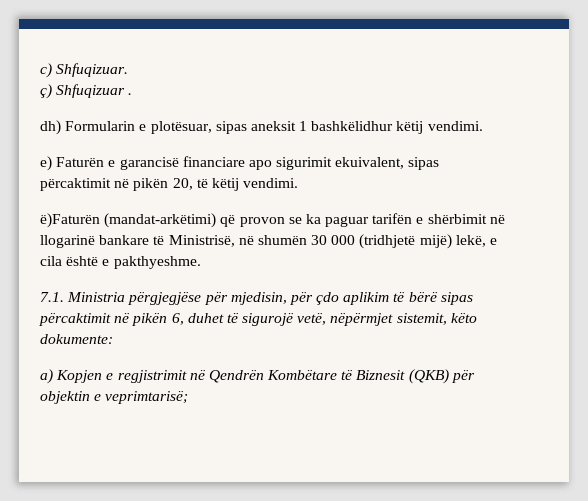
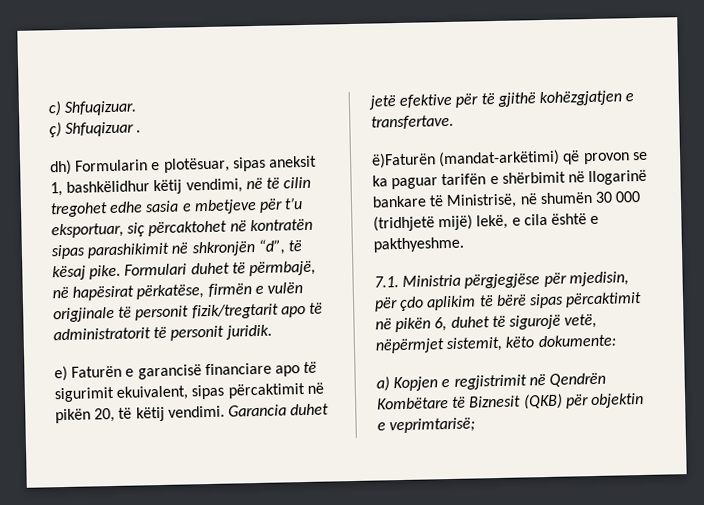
[299,121,308,131] 1 -> [50,181,63,197] 1,
[427,121,483,131] vendimi. -> [185,176,312,194] [50,197,304,218] [51,218,313,239] [51,239,302,260] [52,260,316,281] [52,282,303,301] [53,302,323,323] [53,324,272,341] vendimi, në të cilin tregohet edhe sasia e mbetjeve për t’u eksportuar, siç përcaktohet në kontratën sipas parashikimit në shkronjën “d”, të kësaj pike. Formulari duhet të përmbajë, në hapësirat përkatëse, firmën e vulën origjinale të personit fizik/tregtarit apo të administratorit të personit juridik.
(272, 165) none -> [303,361,318,374] të
(299, 183) none -> [227,403,330,417] [368,90,635,110] [371,114,454,130] Garancia duhet jetë efektive për të gjithë kohëzgjatjen e transfertave.

